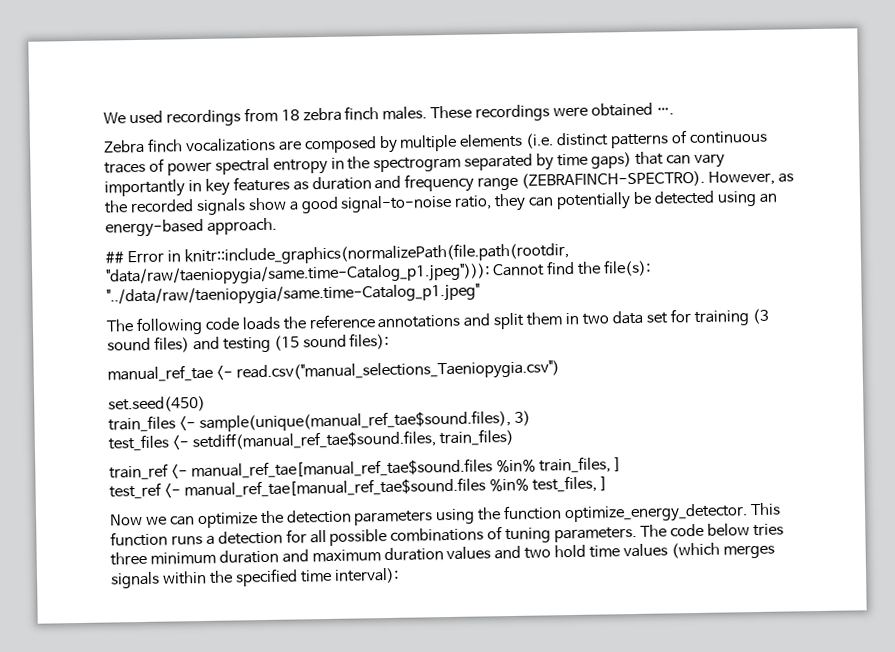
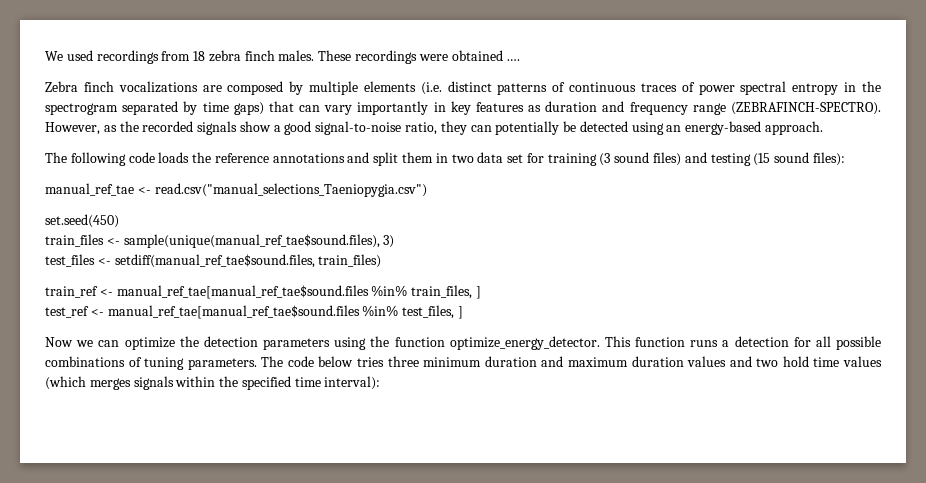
[105,242,569,266] [106,259,651,287] [106,283,480,307] // ## Error in knitr::include_graphics(normalizePath(file.path(rootdir, "data/raw/taeniopygia/same.time-Catalog_p1.jpeg"))): Cannot find the file(s): "../data/raw/taeniopygia/same.time-Catalog_p1.jpeg" -> (824, 128) none

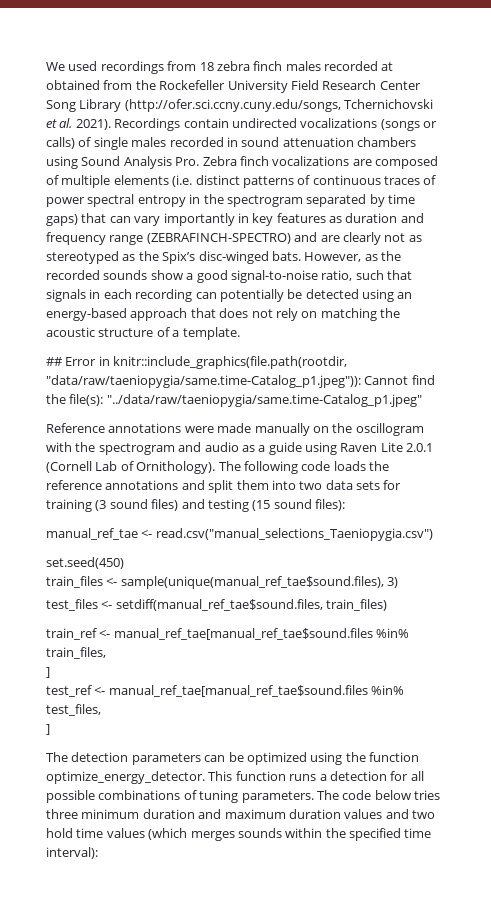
[278,50,521,64] males. These recordings were obtained …. // -> [285,61,394,71] [46,80,421,93] [46,99,434,112] [46,118,437,131] [46,137,416,150] [46,156,200,169] males recorded at obtained from the Rockefeller University Field Research Center Song Library (http://ofer.sci.ccny.cuny.edu/songs, Tchernichovski et al. 2021). Recordings contain undirected vocalizations (songs or calls) of single males recorded in sound attenuation chambers using Sound Analysis Pro.
[289,81,304,95] by -> [46,175,59,185] of
[731,102,881,115] (ZEBRAFINCH-SPECTRO). -> [146,232,422,245] [46,251,301,264] (ZEBRAFINCH-SPECTRO) and are clearly not as stereotyped as the Spix’s disc-winged bats.
[197,121,238,135] signals -> [103,270,148,280] sounds
[440,121,467,135] they -> [355,270,412,280] [46,289,193,302] such that signals in each recording
[765,121,824,135] approach. // -> [130,308,400,321] [46,327,240,340] [46,356,348,369] [46,375,435,388] [46,394,422,407] [46,423,424,436] [46,442,434,455] [46,461,216,474] approach that does not rely on matching the acoustic structure of a template. // ## Error in knitr::include_graphics(file.path(rootdir, "data/raw/taeniopygia/same.time-Catalog_p1.jpeg")): Cannot find the file(s): "../data/raw/taeniopygia/same.time-Catalog_p1.jpeg" // Reference annotations were made manually on the oscillogram with the spectrogram and audio as a guide using Raven Lite 2.0.1 (Cornell Lab of Ornithology).
[435,153,448,163] in -> [271,480,296,490] into
[507,154,524,163] set -> [356,481,380,490] sets
(473, 292) none -> (106, 653) //
[457,306,463,319] [45,336,330,350] ] // Now we can optimize the detection parameters -> [46,724,50,735] [46,752,307,765] // ] // The detection parameters can be optimized
[133,376,174,390] signals -> [237,828,282,838] sounds

